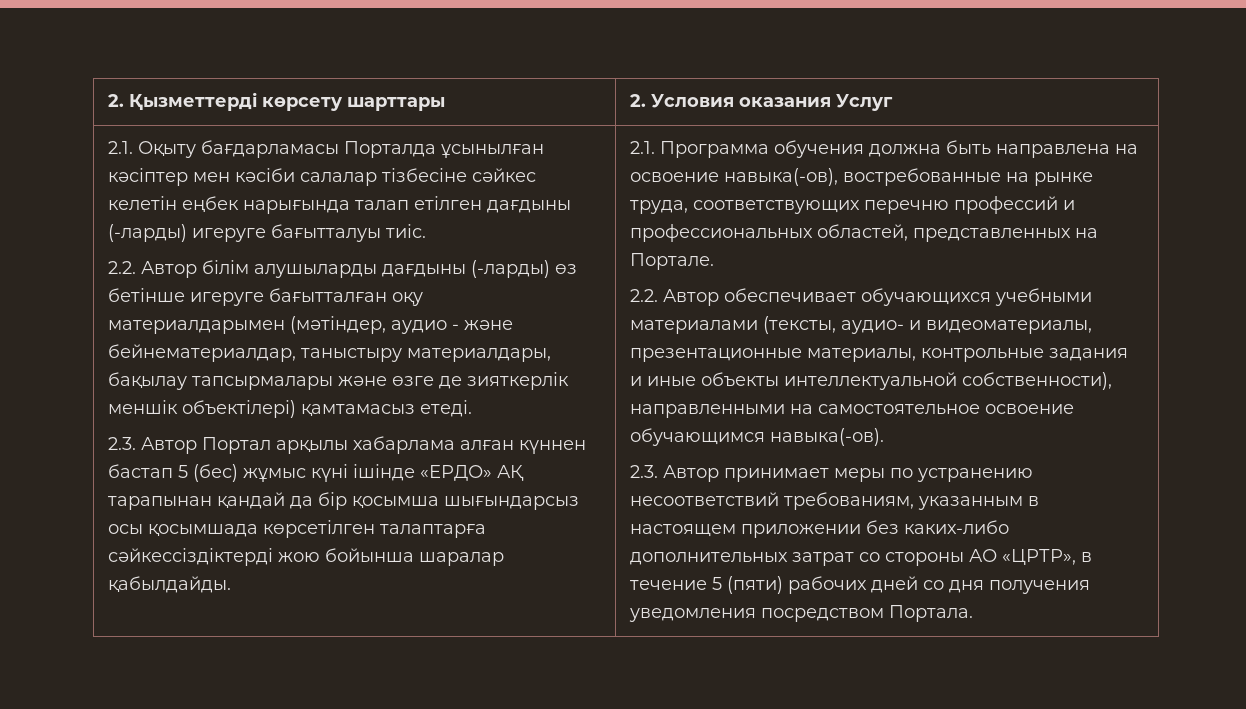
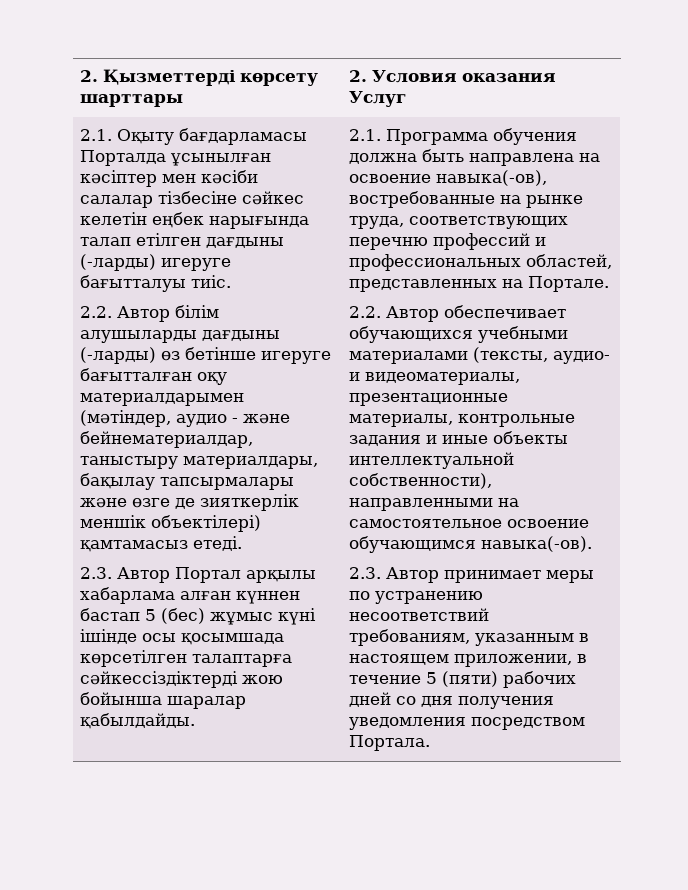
[419,465,524,481] [107,492,579,510] «ЕРДО» АҚ тарапынан қандай да бір қосымша шығындарсыз -> (138, 636) none
[740,520,1009,538] [629,549,1076,566] приложении без каких-либо дополнительных затрат со стороны АО «ЦРТР», -> [454,654,573,667] приложении,

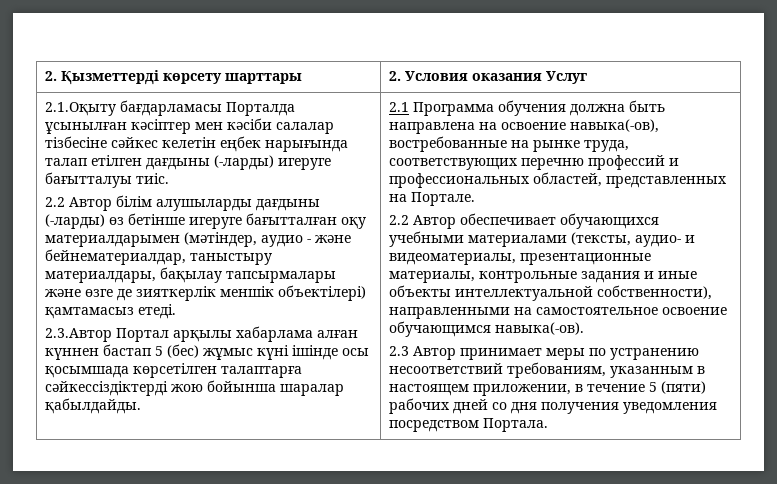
[80,129,175,145] 2.1. Оқыту -> [45,102,117,116] 2.1.Оқыту
[80,306,113,318] 2.2. -> [45,197,66,207] 2.2
[80,567,171,583] 2.3. Автор -> [45,328,113,342] 2.3.Автор
[349,129,382,141] 2.1. -> [389,102,410,112] 2.1
[349,306,382,318] 2.2. -> [389,215,410,225] 2.2
[349,567,382,579] 2.3. -> [389,346,410,356] 2.3

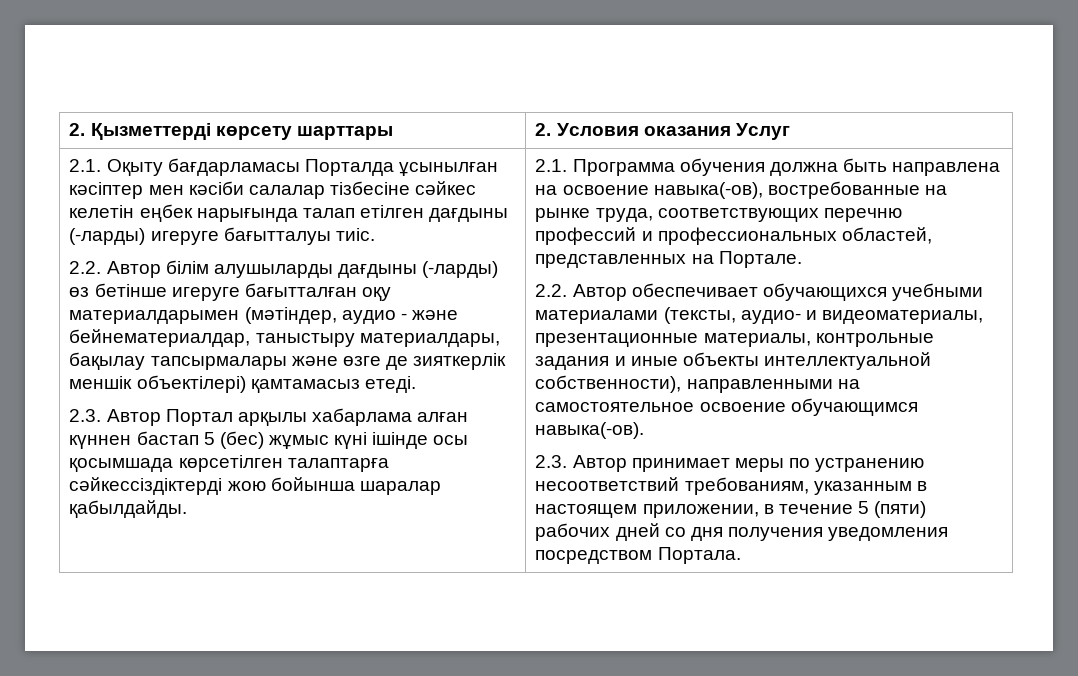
[45,102,117,116] 2.1.Оқыту -> [69,159,163,176] 2.1. Оқыту
[45,197,66,207] 2.2 -> [69,261,102,274] 2.2.
[45,328,113,342] 2.3.Автор -> [69,409,161,426] 2.3. Автор
[389,102,410,112] 2.1 -> [535,159,568,172] 2.1.
[389,215,410,225] 2.2 -> [535,284,568,297] 2.2.
[389,346,410,356] 2.3 -> [535,455,568,468] 2.3.

